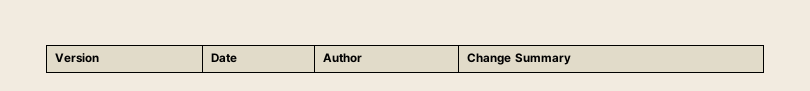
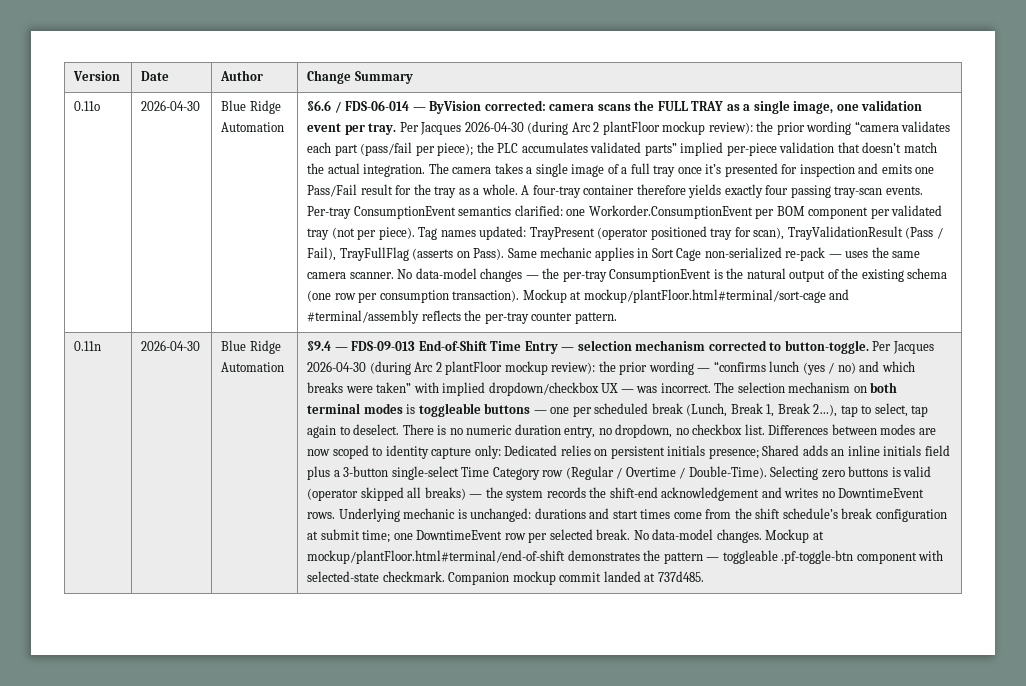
(571, 59) none -> [74,101,101,111] [141,100,201,111] [221,100,281,114] [221,122,285,132] [307,100,923,114] [307,121,951,135] [307,142,937,156] [307,163,935,177] [307,184,923,198] [307,205,943,219] [307,226,943,240] [307,247,921,261] [307,268,948,282] [307,289,850,303] [307,310,617,324] [74,341,102,351] [141,340,201,351] [221,340,281,354] [221,362,285,372] [307,340,934,354] [307,361,915,375] [307,382,898,396] [307,403,929,417] [307,424,936,438] [307,445,950,459] [307,466,932,480] [307,487,925,501] [307,508,947,522] [307,529,824,543] [307,550,944,564] [307,571,704,585] // 0.11o | 2026-04-30 | Blue Ridge Automation | §6.6 / FDS-06-014 — ByVision corrected: camera scans the FULL TRAY as a single image, one validation event per tray. Per Jacques 2026-04-30 (during Arc 2 plantFloor mockup review): the prior wording “camera validates each part (pass/fail per piece); the PLC accumulates validated parts” implied per-piece validation that doesn’t match the actual integration. The camera takes a single image of a full tray once it’s presented for inspection and emits one Pass/Fail result for the tray as a whole. A four-tray container therefore yields exactly four passing tray-scan events. Per-tray ConsumptionEvent semantics clarified: one Workorder.ConsumptionEvent per BOM component per validated tray (not per piece). Tag names updated: TrayPresent (operator positioned tray for scan), TrayValidationResult (Pass / Fail), TrayFullFlag (asserts on Pass). Same mechanic applies in Sort Cage non-serialized re-pack — uses the same camera scanner. No data-model changes — the per-tray ConsumptionEvent is the natural output of the existing schema (one row per consumption transaction). Mockup at mockup/plantFloor.html#terminal/sort-cage and #terminal/assembly reflects the per-tray counter pattern. // 0.11n | 2026-04-30 | Blue Ridge Automation | §9.4 — FDS-09-013 End-of-Shift Time Entry — selection mechanism corrected to button-toggle. Per Jacques 2026-04-30 (during Arc 2 plantFloor mockup review): the prior wording — “confirms lunch (yes / no) and which breaks were taken” with implied dropdown/checkbox UX — was incorrect. The selection mechanism on both terminal modes is toggleable buttons — one per scheduled break (Lunch, Break 1, Break 2…), tap to select, tap again to deselect. There is no numeric duration entry, no dropdown, no checkbox list. Differences between modes are now scoped to identity capture only: Dedicated relies on persistent initials presence; Shared adds an inline initials field plus a 3-button single-select Time Category row (Regular / Overtime / Double-Time). Selecting zero buttons is valid (operator skipped all breaks) — the system records the shift-end acknowledgement and writes no DowntimeEvent rows. Underlying mechanic is unchanged: durations and start times come from the shift schedule’s break configuration at submit time; one DowntimeEvent row per selected break. No data-model changes. Mockup at mockup/plantFloor.html#terminal/end-of-shift demonstrates the pattern — toggleable .pf-toggle-btn component with selected-state checkmark. Companion mockup commit landed at 737d485.

